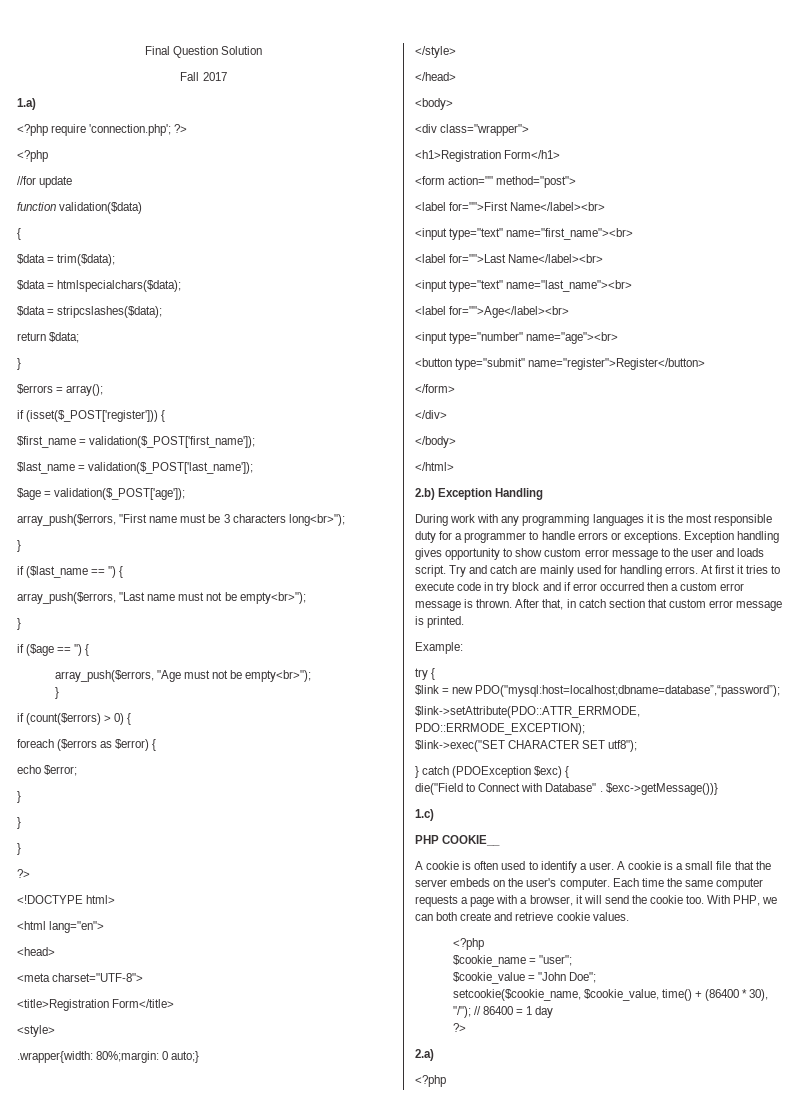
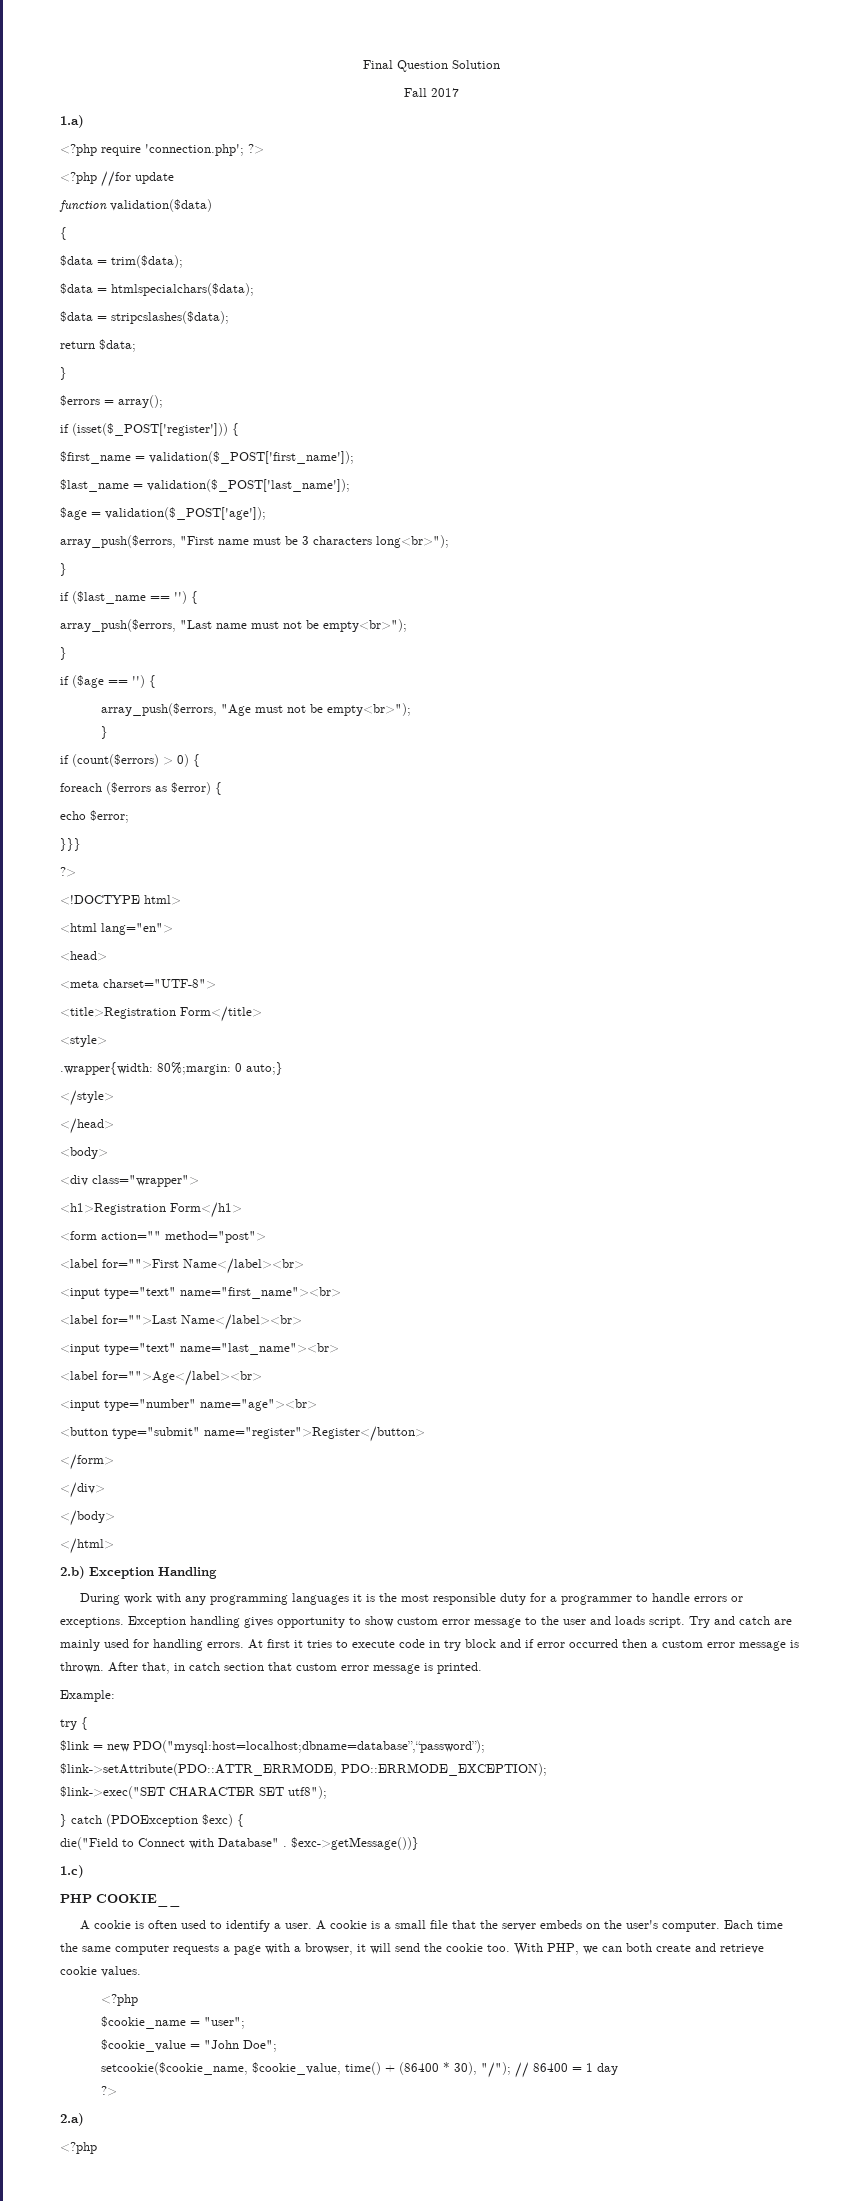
(48, 156) // -> (97, 178) none
[17,791,21,803] [17,817,21,829] [17,843,21,855] } // } // } -> [60,838,81,851] }}}

